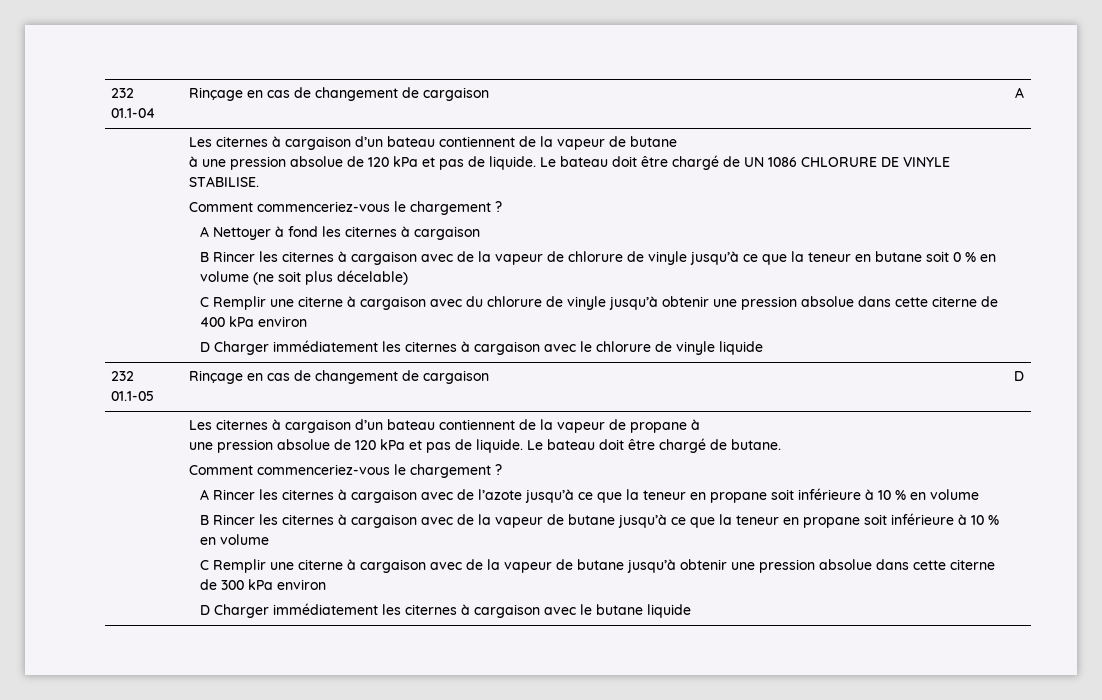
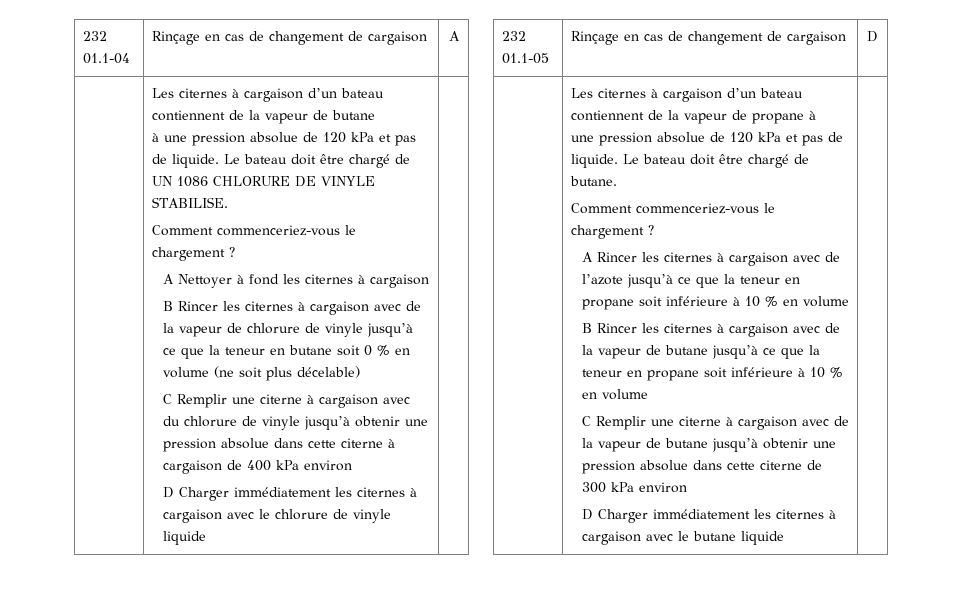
(977, 301) none -> [388,438,396,448] [163,460,223,474] à cargaison

